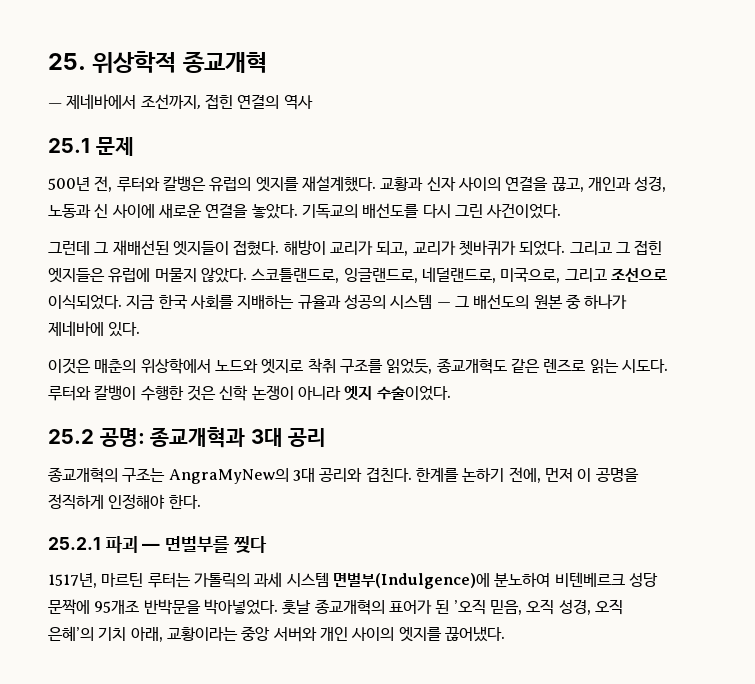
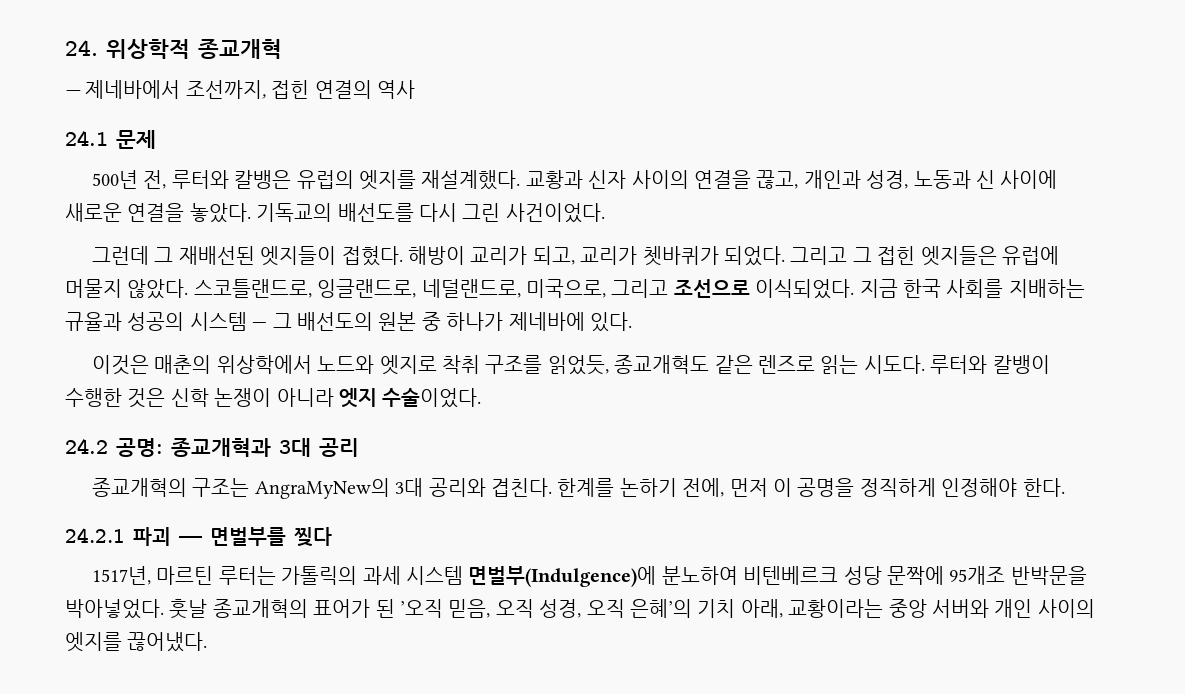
[48,53,86,70] 25. -> [65,40,98,56] 24.
[48,138,90,153] 25.1 -> [65,130,108,146] 24.1
[48,429,94,444] 25.2 -> [65,438,108,454] 24.2
[48,537,101,550] 25.2.1 -> [65,528,125,543] 24.2.1

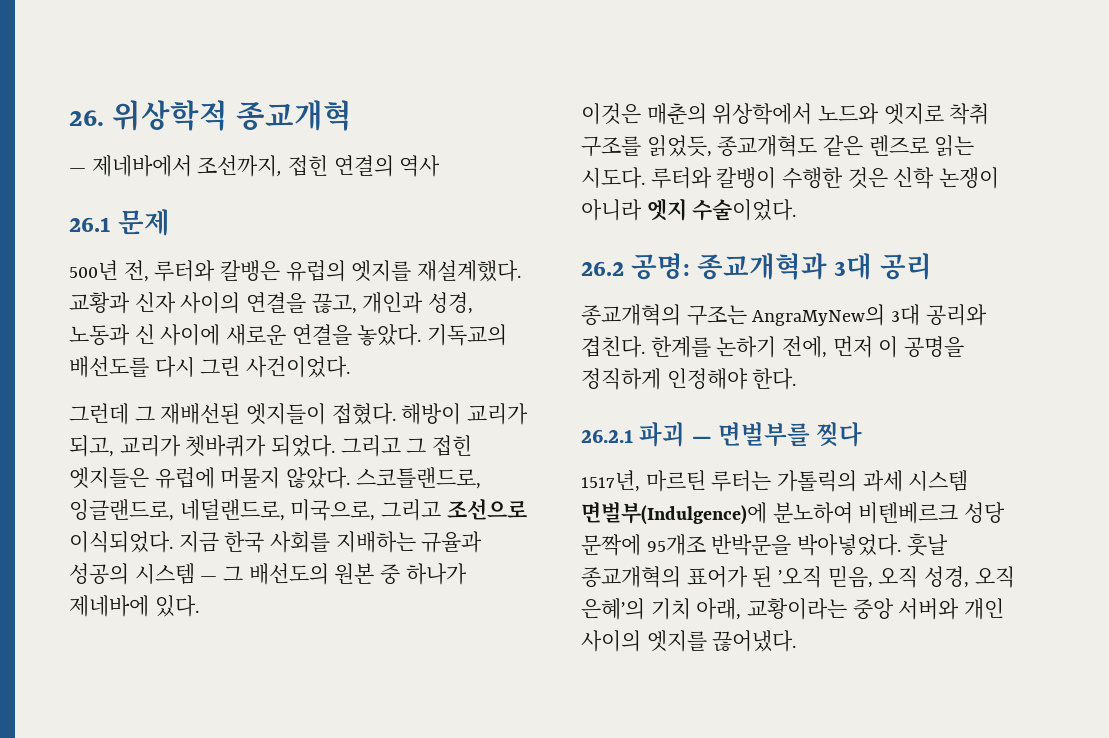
[65,40,98,56] 24. -> [69,110,104,126] 26.
[65,130,108,146] 24.1 -> [69,217,111,232] 26.1
[65,438,108,454] 24.2 -> [581,261,624,276] 26.2
[65,528,125,543] 24.2.1 -> [581,429,633,443] 26.2.1

